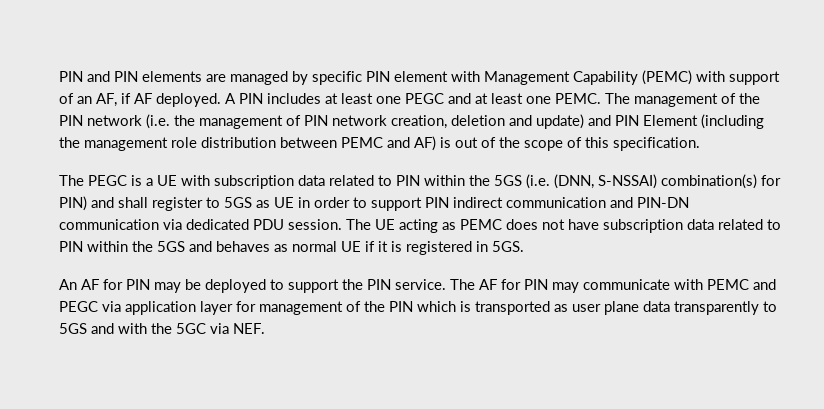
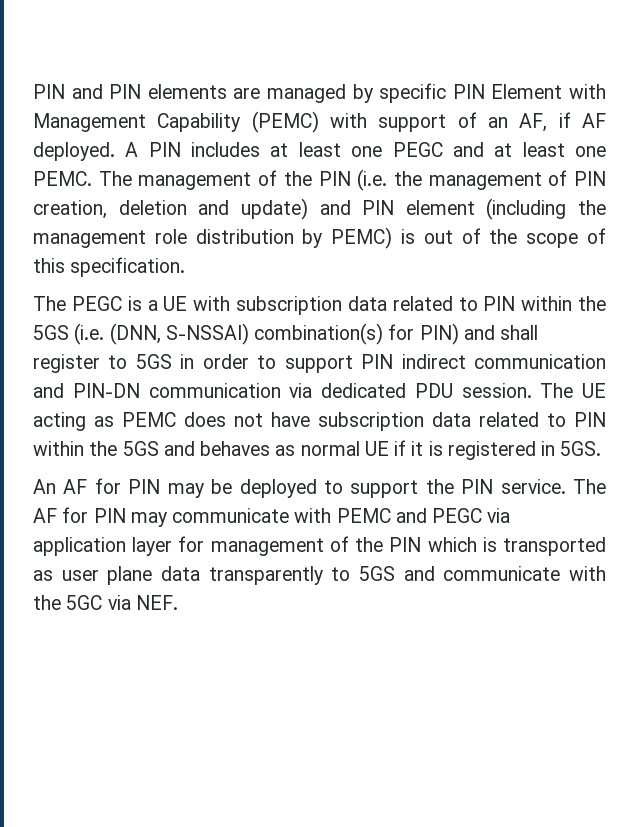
[394,71,448,82] element -> [491,84,563,99] Element
[87,115,142,126] network -> (351, 178) none
[332,115,387,126] network -> (606, 178) none
[643,115,698,126] Element -> [405,200,475,215] element
[280,136,436,151] between PEMC and AF) -> [302,227,393,249] by PEMC)
[256,197,294,208] as UE -> (172, 361) none
(114, 328) none -> [443,566,561,581] communicate

